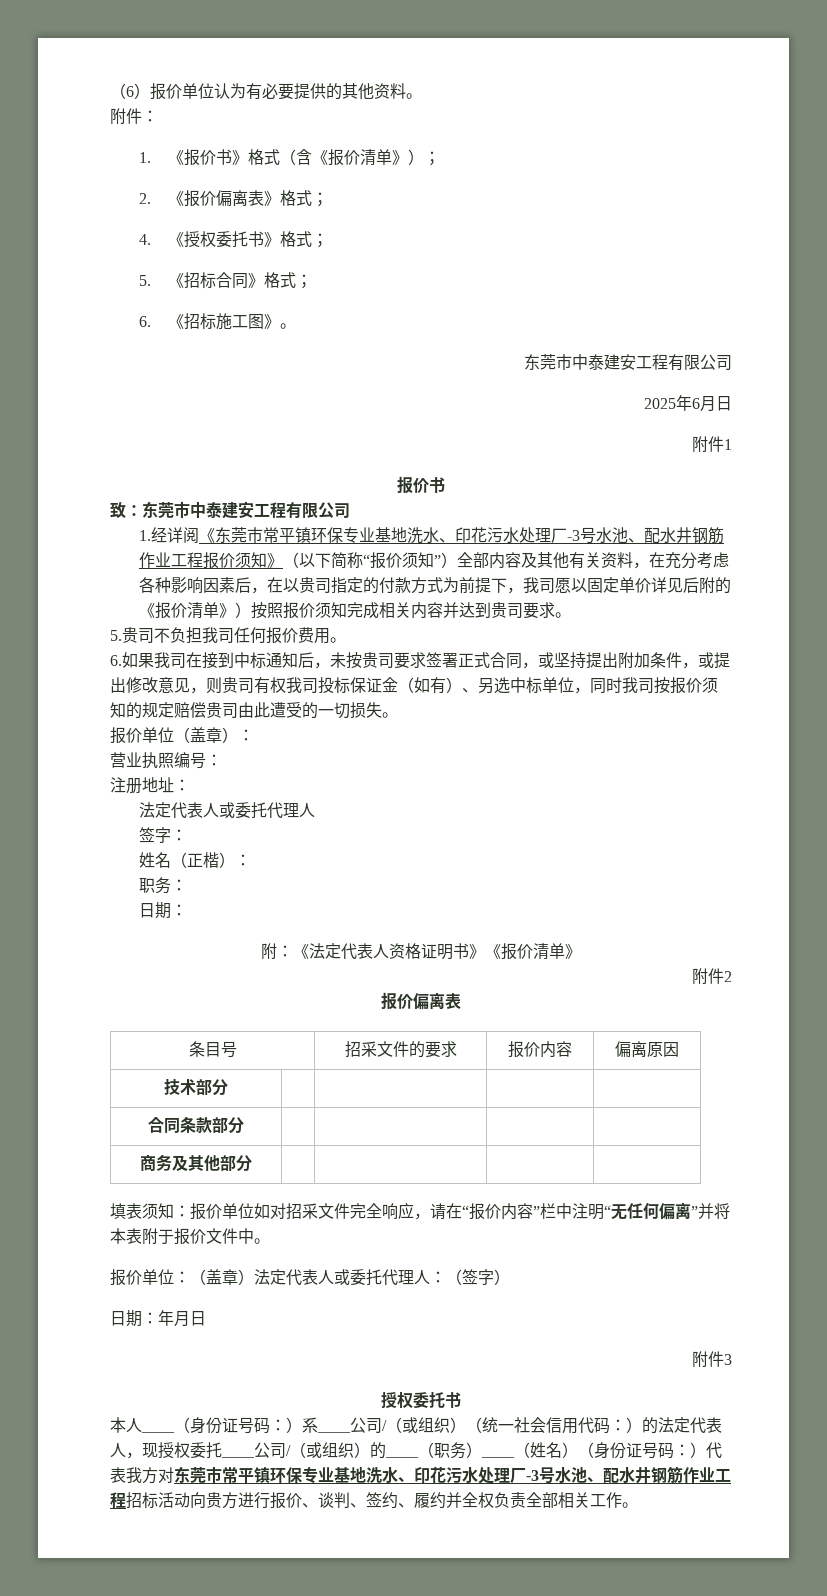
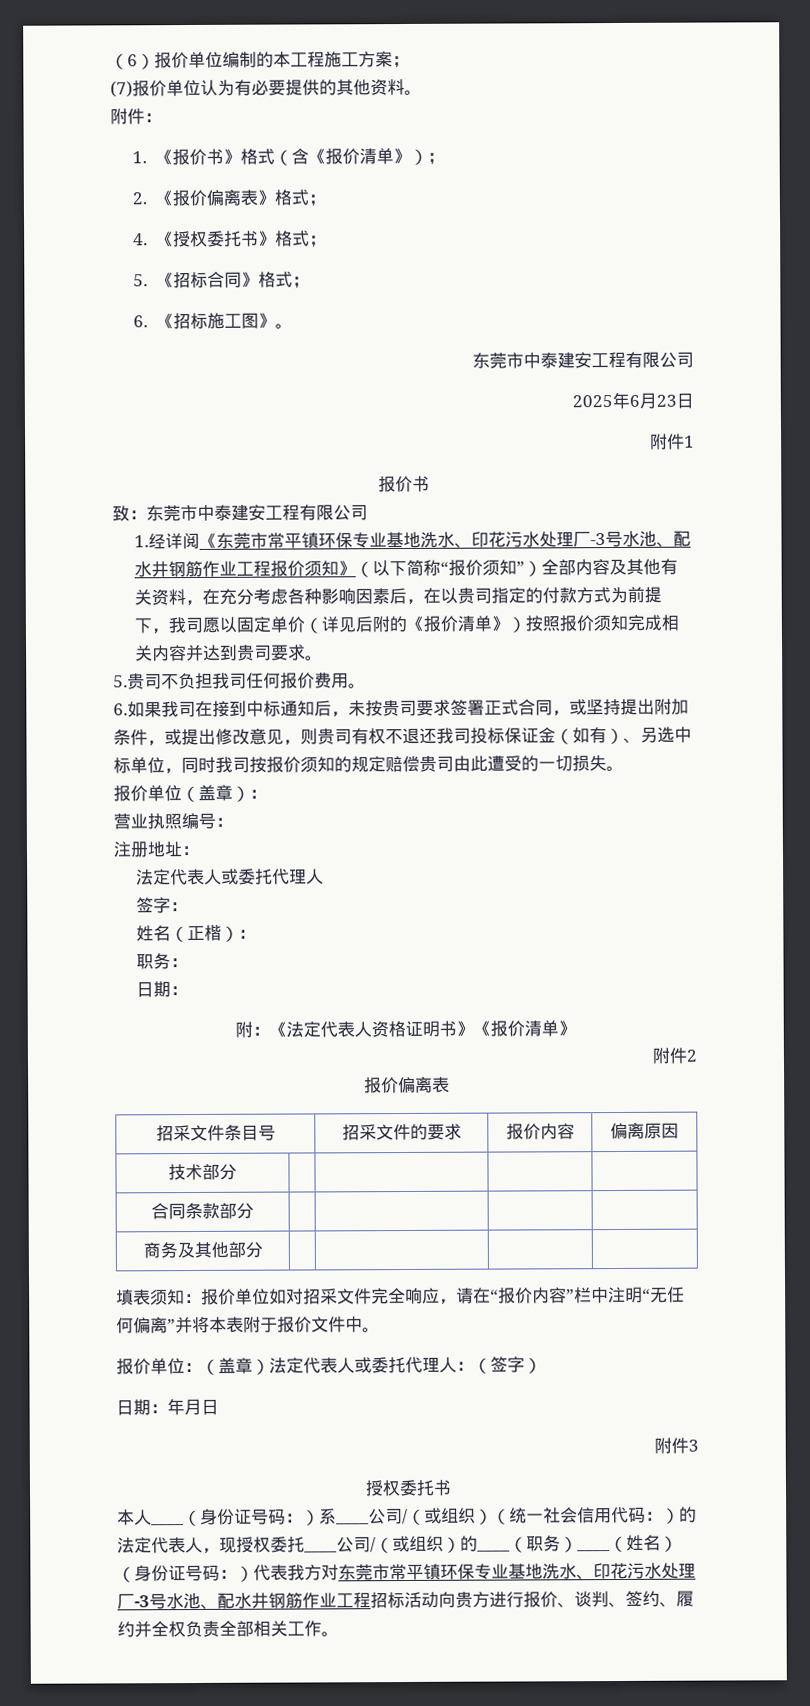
(214, 91) none -> [222,51,410,69] [110,79,201,98] 编制的本工程施工方案； // (7)报价单位
(716, 404) none -> [656,394,677,407] 23
(651, 585) none -> [304,617,323,634] （
(286, 685) none -> [385,727,437,745] 不退还
(461, 1001) none -> [155,1124,225,1142] 招采文件

